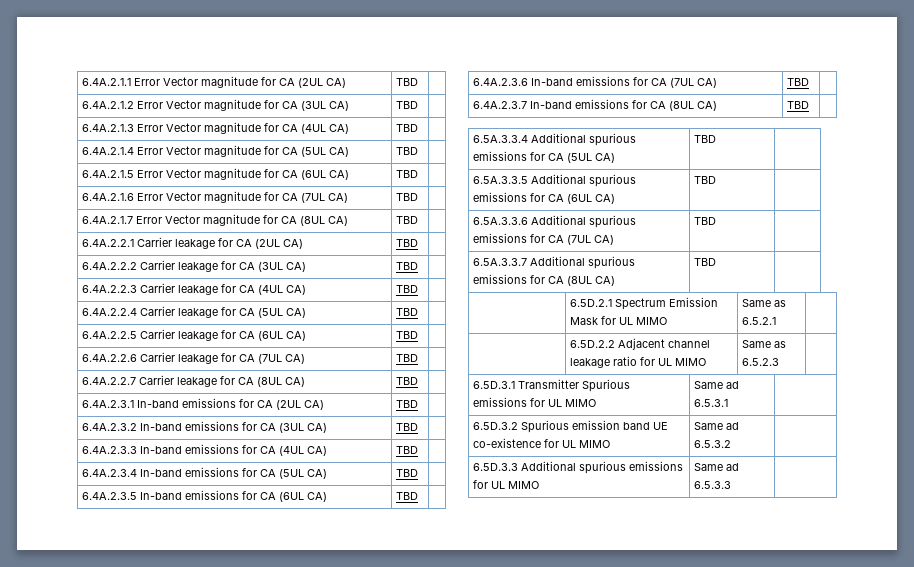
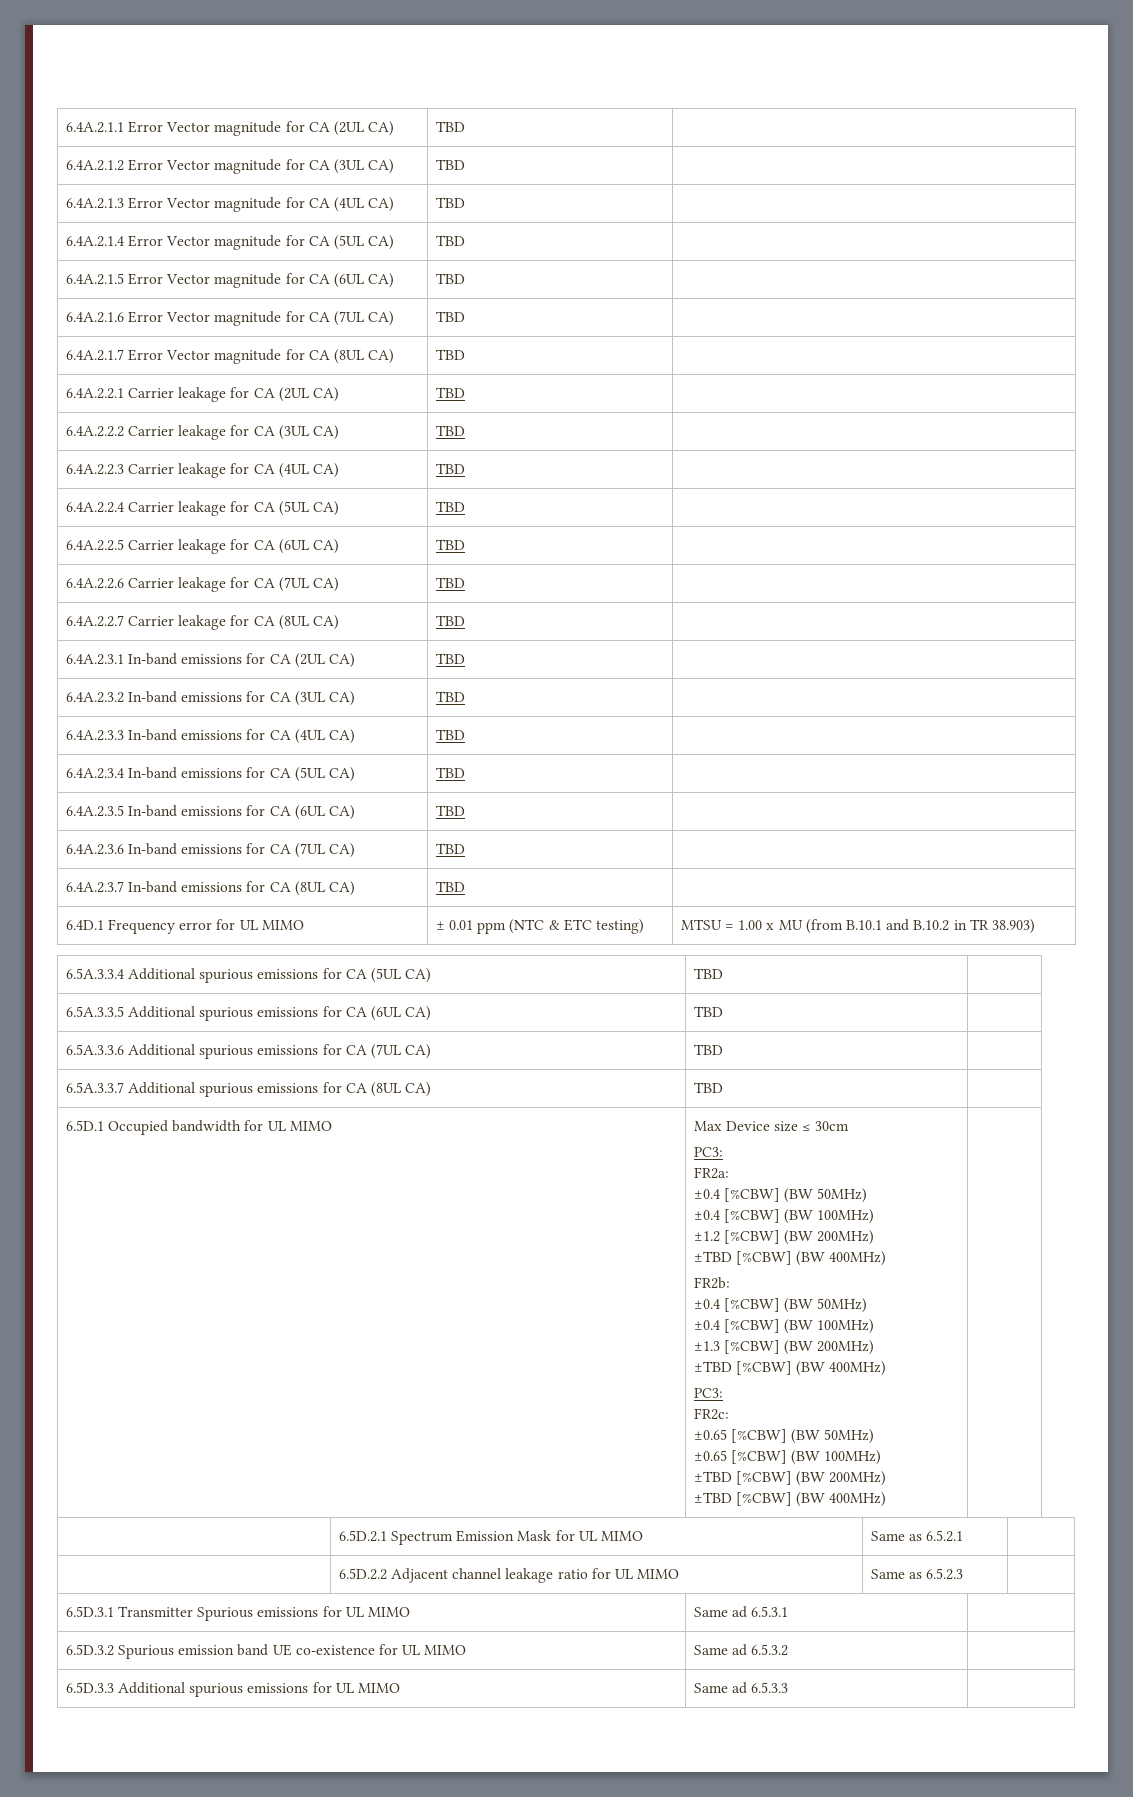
(809, 105) none -> [65,919,304,934] [435,919,645,934] [680,919,1035,934] // 6.4D.1 Frequency error for UL MIMO | ± 0.01 ppm (NTC & ETC testing) | MTSU = 1.00 x MU (from B.10.1 and B.10.2 in TR 38.903)
(716, 262) none -> [65,1120,332,1135] [693,1121,849,1132] [693,1147,723,1157] [693,1167,729,1179] [693,1188,868,1203] [693,1209,875,1224] [693,1230,875,1245] [693,1251,887,1266] [693,1277,730,1289] [693,1298,868,1313] [693,1319,875,1334] [693,1340,875,1355] [693,1361,887,1376] [693,1388,723,1398] [693,1408,729,1420] [693,1429,875,1444] [693,1450,882,1465] [693,1471,887,1486] [693,1492,887,1507] // 6.5D.1 Occupied bandwidth for UL MIMO | Max Device size ≤ 30cm // PC3: // FR2a: // ±0.4 [%CBW] (BW 50MHz) // ±0.4 [%CBW] (BW 100MHz) // ±1.2 [%CBW] (BW 200MHz) // ±TBD [%CBW] (BW 400MHz) // FR2b: // ±0.4 [%CBW] (BW 50MHz) // ±0.4 [%CBW] (BW 100MHz) // ±1.3 [%CBW] (BW 200MHz) // ±TBD [%CBW] (BW 400MHz) // PC3: // FR2c: // ±0.65 [%CBW] (BW 50MHz) // ±0.65 [%CBW] (BW 100MHz) // ±TBD [%CBW] (BW 200MHz) // ±TBD [%CBW] (BW 400MHz) |

